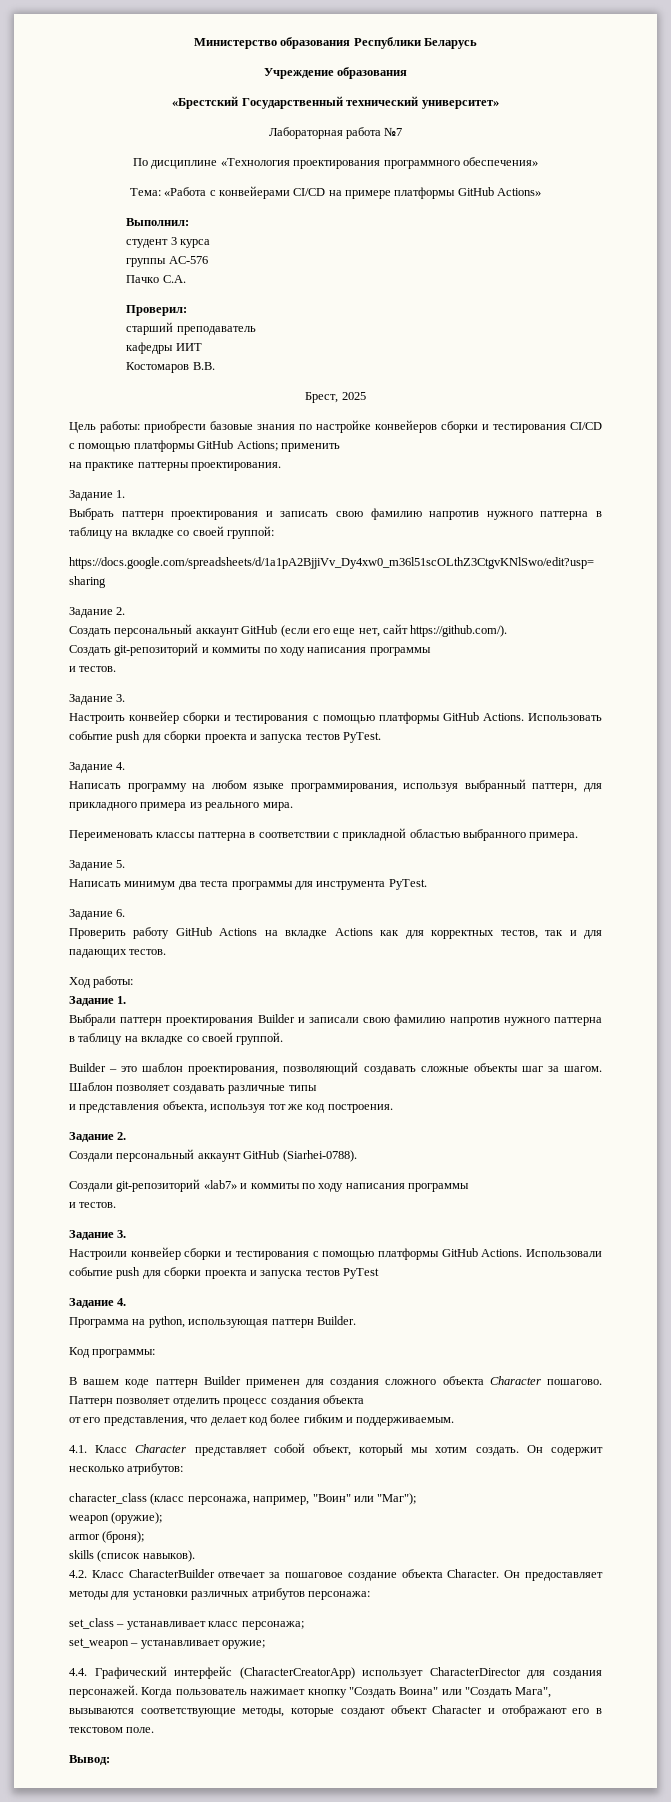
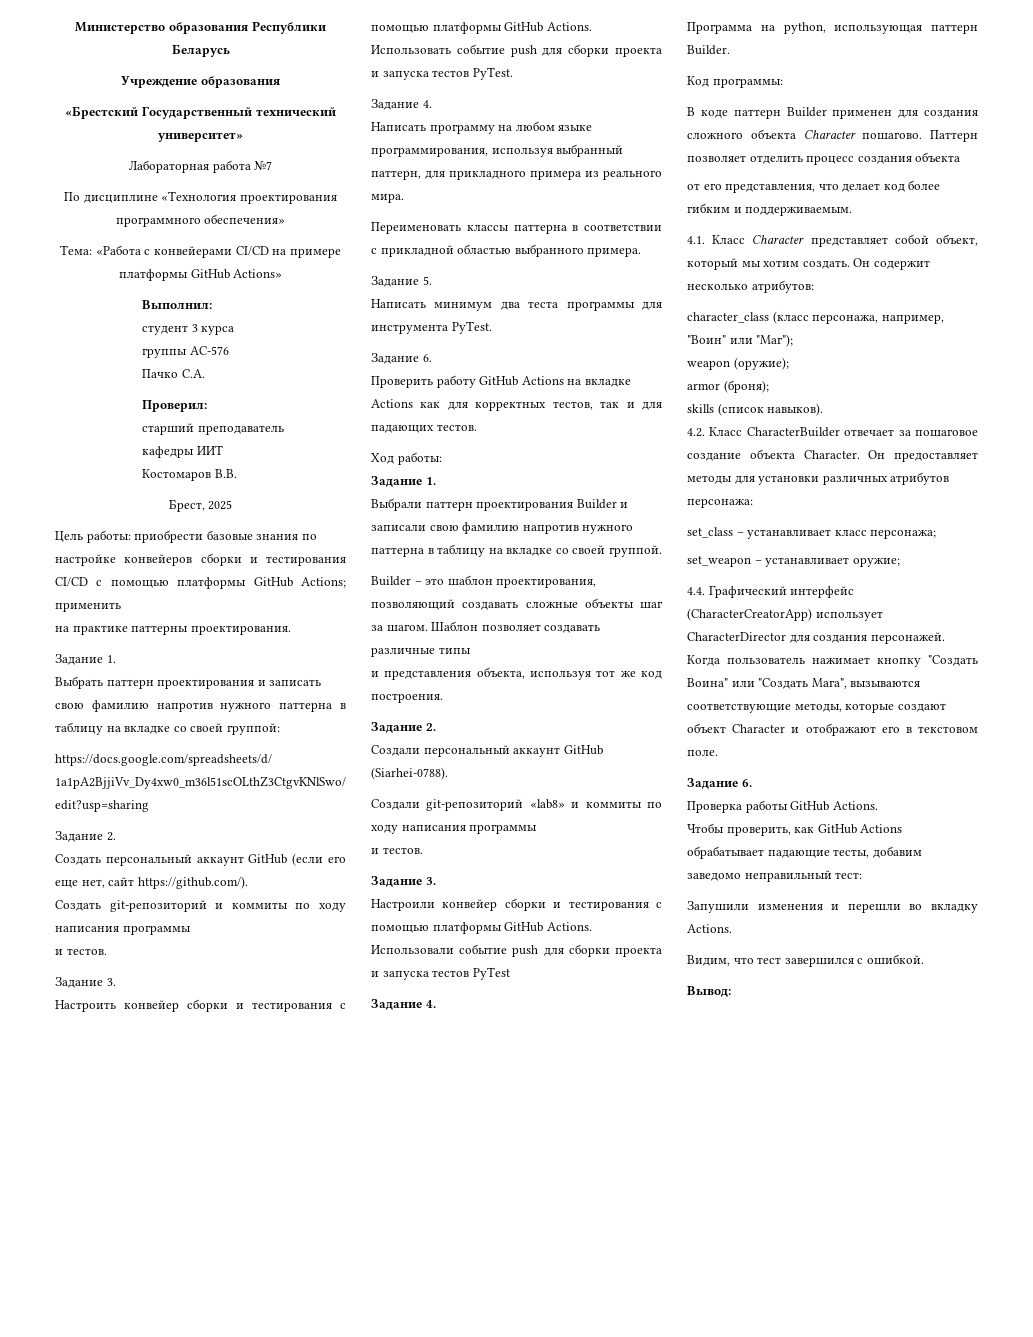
[203,1180,237,1189] «lab7» -> [529,799,565,809] «lab8»
[83,1379,120,1385] вашем -> (695, 111) none
(155, 1730) none -> [687,778,752,790] [687,800,878,813] [687,823,903,836] [687,846,922,859] [687,870,863,882] [687,901,978,913] [687,924,732,933] [687,954,924,967] // Задание 6. // Проверка работы GitHub Actions. // Чтобы проверить, как GitHub Actions обрабатывает падающие тесты, добавим заведомо неправильный тест: // Запушили изменения и перешли во вкладку Actions. // Видим, что тест завершился с ошибкой.

